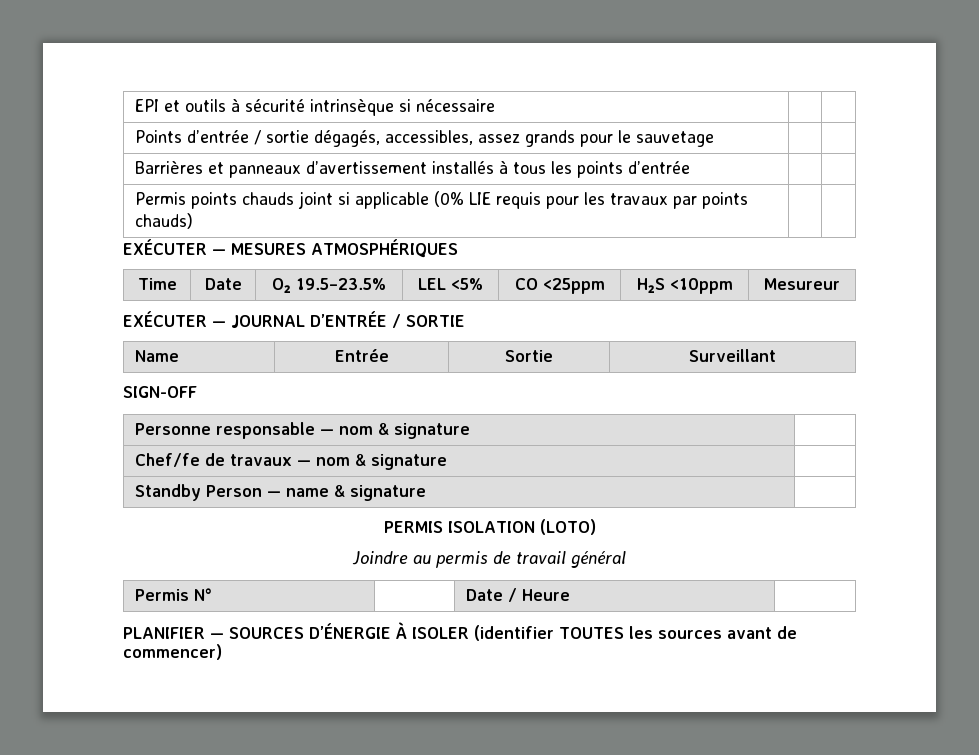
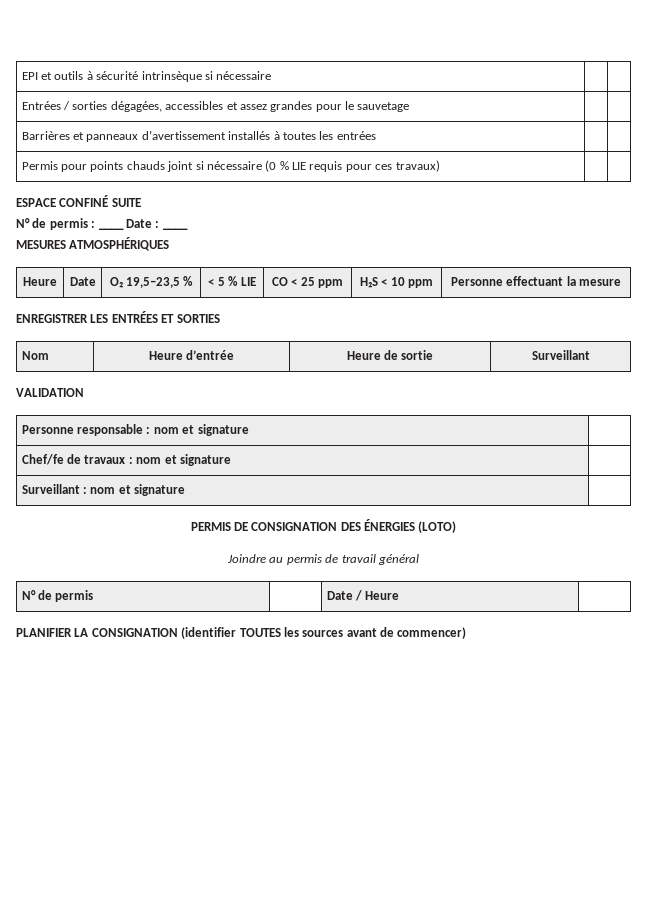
[135,130,576,147] Points d’entrée / sortie dégagés, accessibles, assez grands -> [21,101,313,112] Entrées / sorties dégagées, accessibles et assez grandes
[513,161,691,178] [135,192,187,205] tous les points d’entrée | | // Permis -> [282,131,376,140] [21,161,88,172] toutes les entrées | | // Permis pour
[355,191,749,209] [135,213,194,229] [123,239,226,255] applicable (0% LIE requis pour les travaux par points chauds) | | // EXÉCUTER — -> [206,160,440,172] [16,195,141,207] [16,218,96,230] [98,228,124,230] [125,219,160,228] [162,228,188,230] nécessaire (0 % LIE requis pour ces travaux) | | // ESPACE CONFINÉ SUITE // N° de permis : ____ Date : ____ //
[137,278,177,290] Time -> [23,277,57,286] Heure
[296,278,386,290] [418,278,483,290] [514,278,605,294] [636,278,733,294] [764,278,840,290] [123,311,465,328] [135,350,180,362] [334,349,389,362] [505,350,553,362] 19.5–23.5% | LEL <5% | CO <25ppm | H₂S <10ppm | Mesureur // EXÉCUTER — JOURNAL D’ENTRÉE / SORTIE // Name | Entrée | Sortie -> [126,276,194,288] [208,276,256,286] [271,277,344,288] [359,277,434,288] [450,276,622,286] [16,311,220,323] [21,351,49,360] [148,350,235,360] [346,350,434,360] 19,5–23,5 % | < 5 % LIE | CO < 25 ppm | H₂S < 10 ppm | Personne effectuant la mesure // ENREGISTRER LES ENTRÉES ET SORTIES // Nom | Heure d’entrée | Heure de sortie
[123,386,197,398] SIGN-OFF -> [16,388,84,397] VALIDATION
[320,423,390,435] — nom & -> [146,425,195,434] : nom et
[297,454,448,470] [135,484,427,501] [383,521,535,533] — nom & signature | // Standby Person — name & signature | // PERMIS ISOLATION -> [128,454,231,466] [21,484,186,496] [190,519,416,531] : nom et signature | // Surveillant : nom et signature | // PERMIS DE CONSIGNATION DES ÉNERGIES
[135,588,213,601] Permis N° -> [21,590,94,602] N° de permis
[210,622,469,639] — SOURCES D’ÉNERGIE À ISOLER -> [74,628,178,637] LA CONSIGNATION

